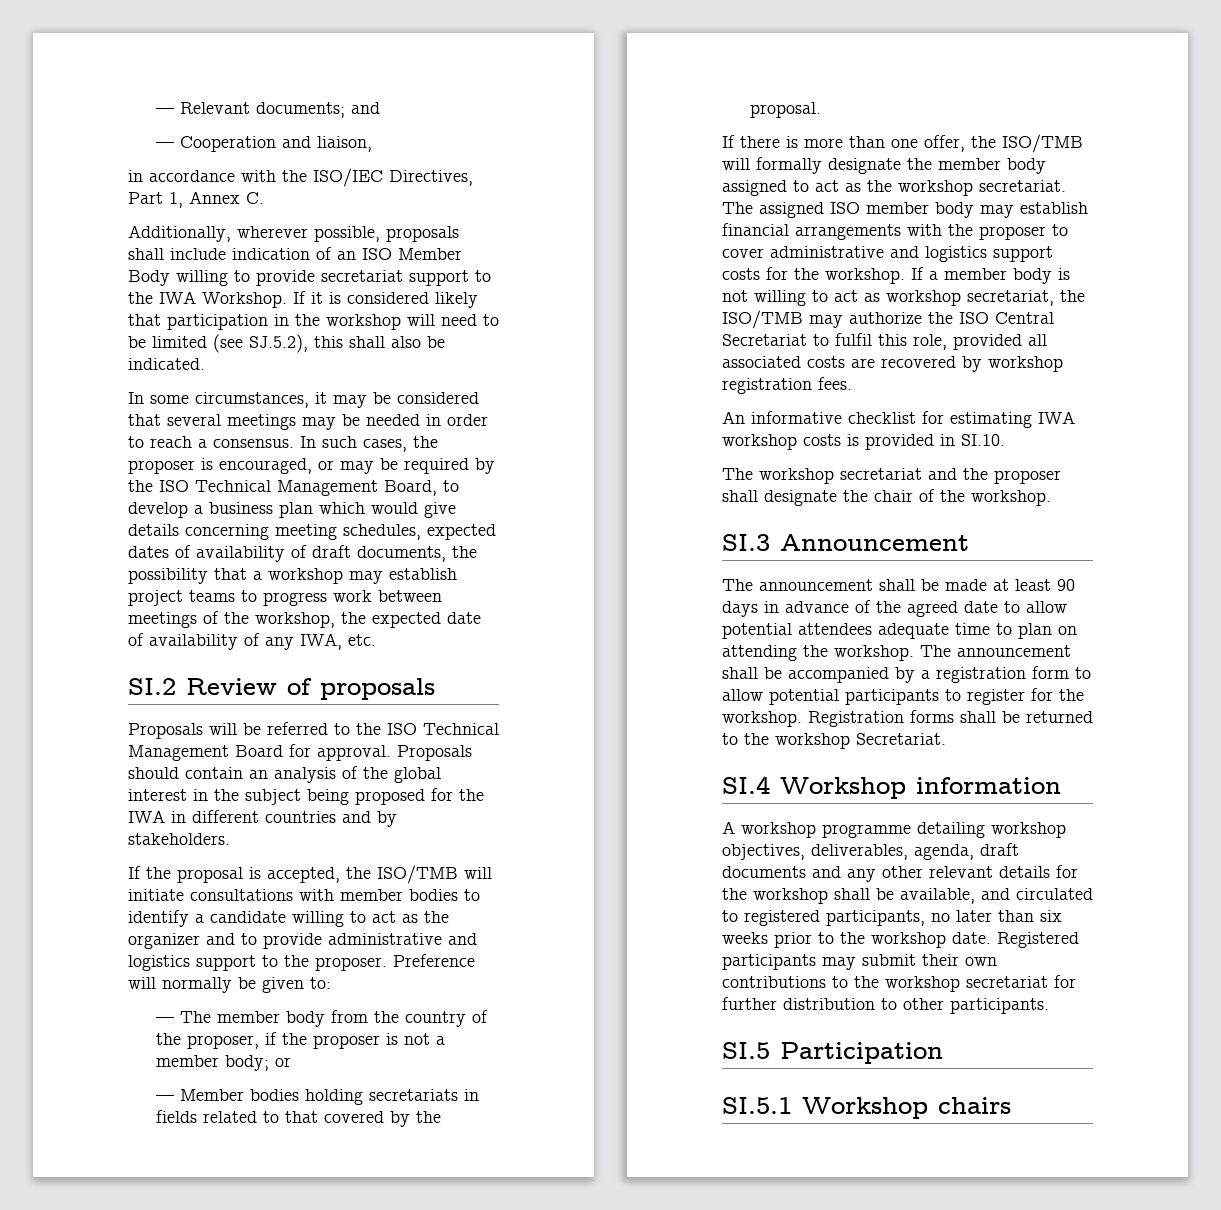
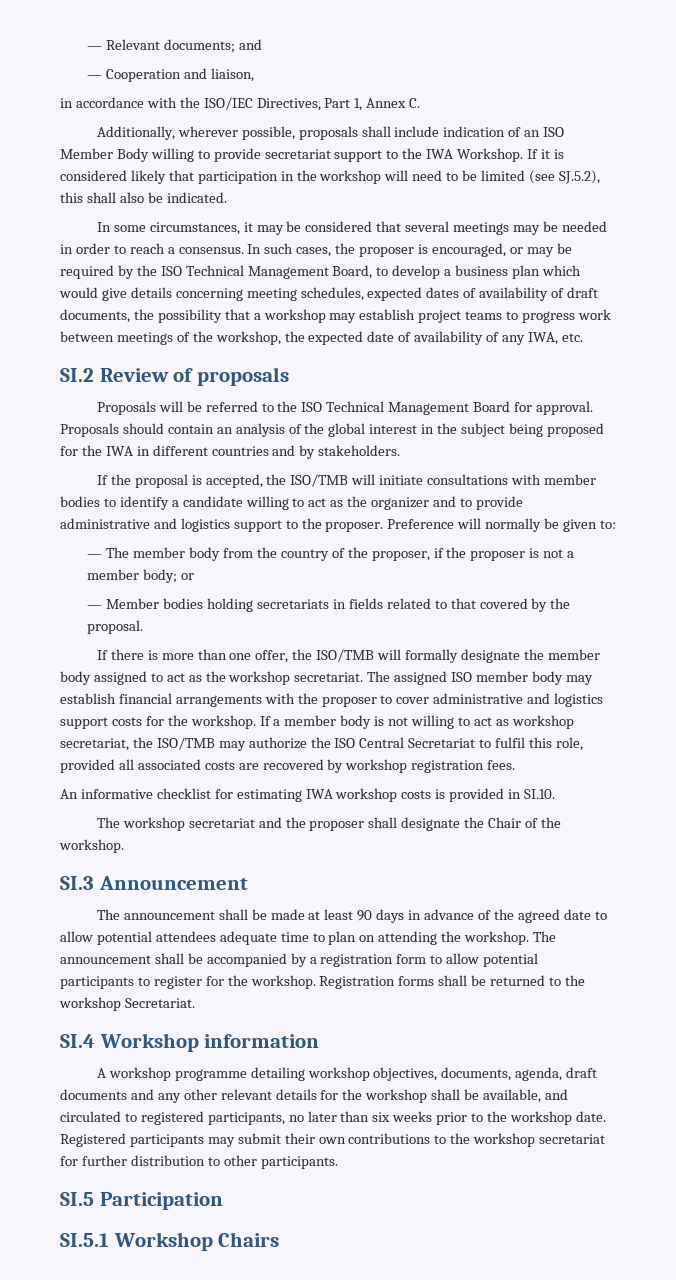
[874,490,913,502] chair -> [488,817,522,828] Chair
[811,844,908,860] deliverables, -> [441,1067,512,1081] documents,
[938,1097,1011,1114] chairs -> [218,1232,280,1247] Chairs

